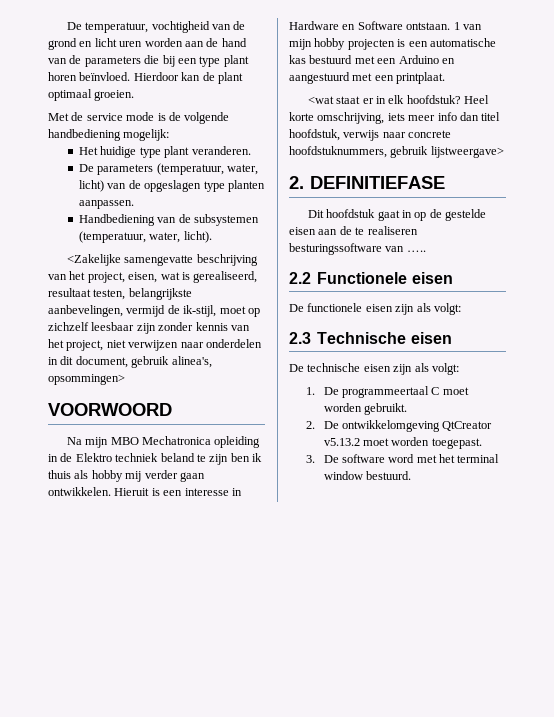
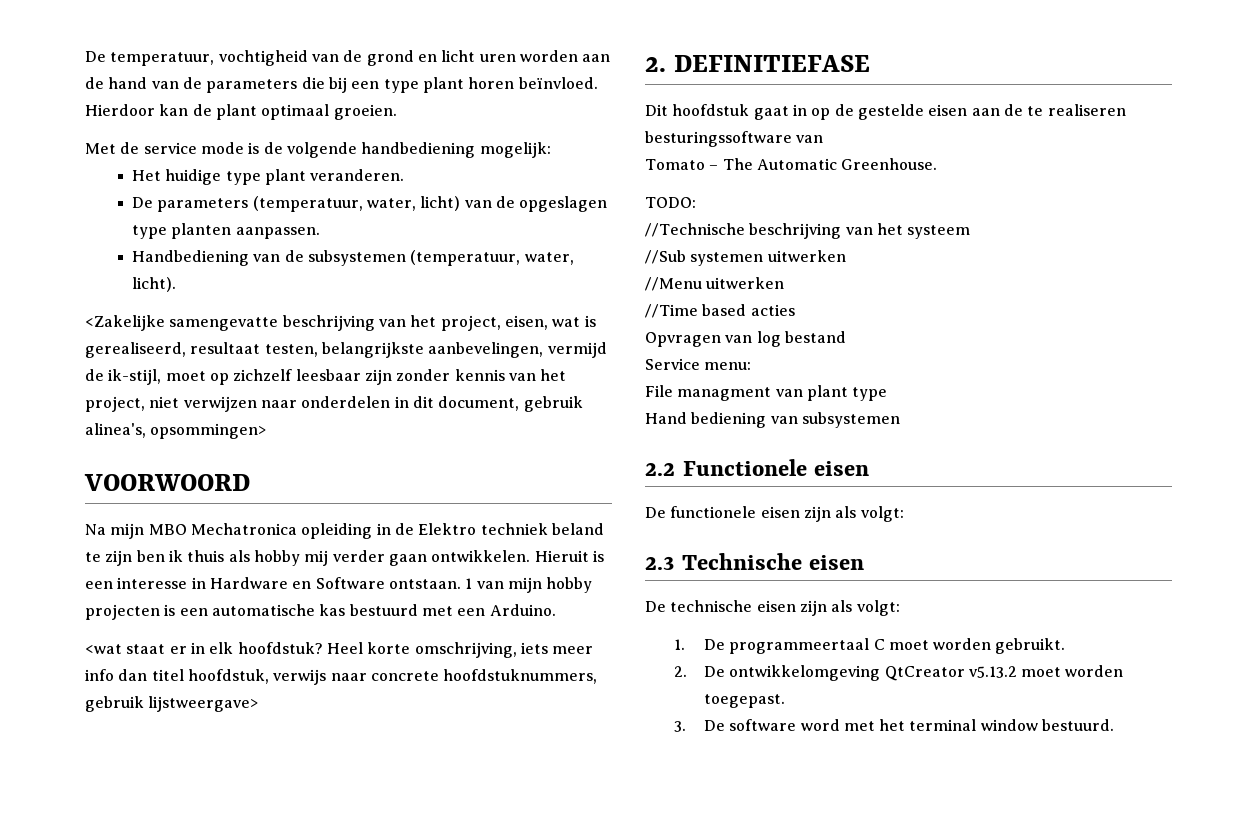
[398,55,455,64] [289,72,446,84] Arduino en aangestuurd met een printplaat. -> [489,604,556,616] Arduino.
[406,250,426,252] ….. -> [645,158,938,170] [645,197,696,208] [645,223,971,239] [645,250,846,266] [645,277,785,291] [645,304,795,318] [645,331,846,347] [645,358,752,370] [645,385,888,401] [645,412,900,428] // Tomato – The Automatic Greenhouse. // TODO: // //Technische beschrijving van het systeem // //Sub systemen uitwerken // //Menu uitwerken // //Time based acties // Opvragen van log bestand // Service menu: // File managment van plant type // Hand bediening van subsystemen

